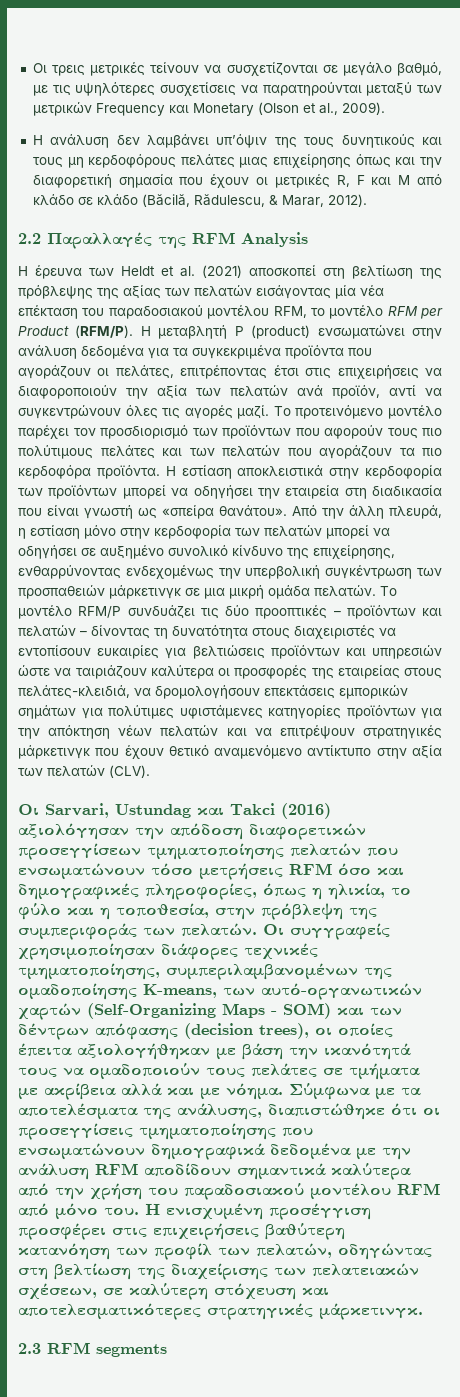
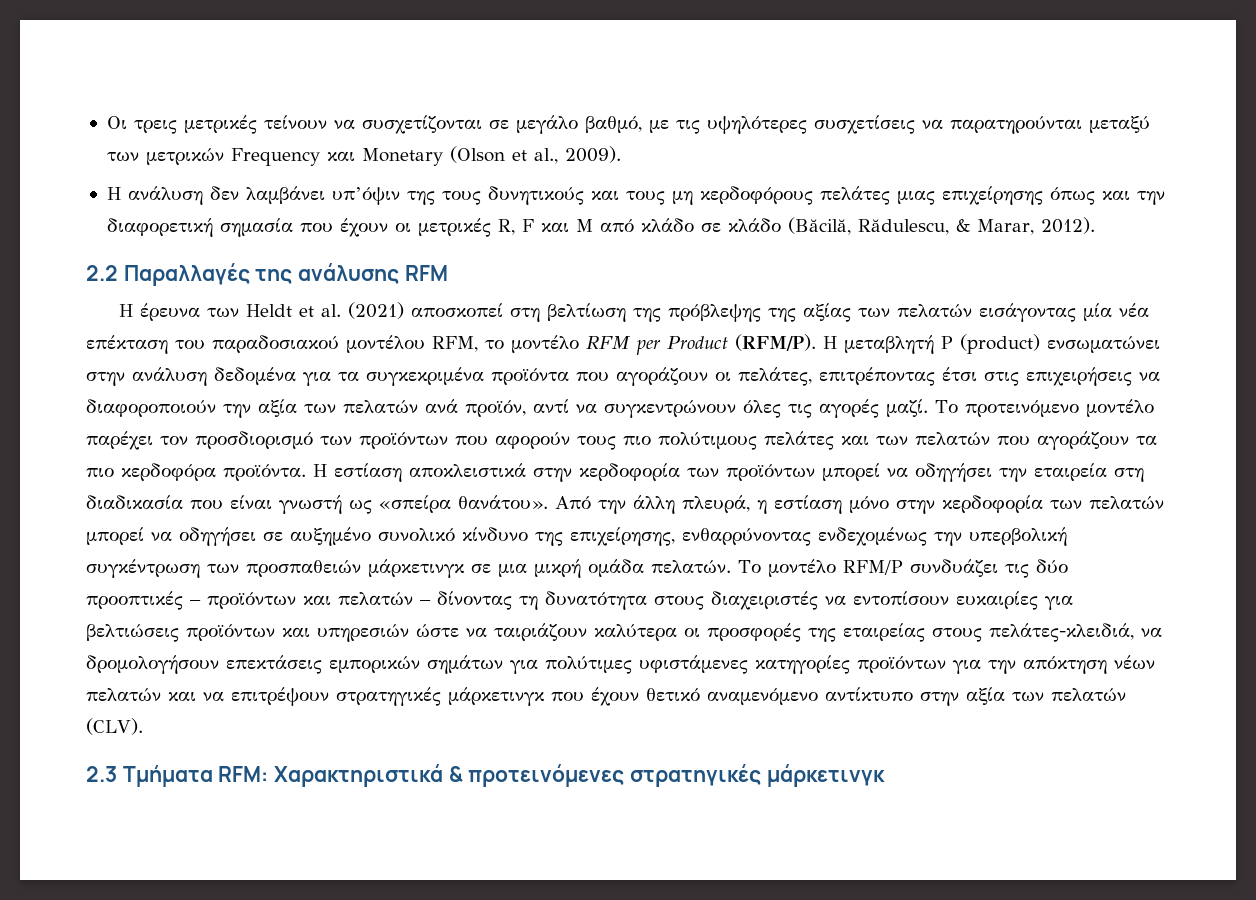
[192,232,308,247] RFM Analysis -> [298,263,448,284] ανάλυσης RFM
[18,803,331,819] [18,823,366,840] [18,843,398,860] [18,863,404,880] [18,883,411,900] [18,903,377,920] [18,923,390,940] [18,943,318,960] [18,963,392,980] [18,983,422,1000] [18,1003,402,1020] [18,1023,393,1040] [18,1043,411,1060] [18,1063,420,1080] [18,1083,421,1100] [18,1103,440,1120] [18,1123,313,1140] [18,1143,411,1160] [18,1163,411,1180] [18,1183,440,1200] [18,1203,371,1220] [18,1223,345,1240] [18,1243,432,1260] [18,1263,419,1280] [18,1283,329,1300] [18,1303,423,1320] [18,1342,167,1357] Οι Sarvari, Ustundag και Takci (2016) αξιολόγησαν την απόδοση διαφορετικών προσεγγίσεων τμηματοποίησης πελατών που ενσωματώνουν τόσο μετρήσεις RFM όσο και δημογραφικές πληροφορίες, όπως η ηλικία, το φύλο και η τοποθεσία, στην πρόβλεψη της συμπεριφοράς των πελατών. Οι συγγραφείς χρησιμοποίησαν διάφορες τεχνικές τμηματοποίησης, συμπεριλαμβανομένων της ομαδοποίησης K-means, των αυτό-οργανωτικών χαρτών (Self-Organizing Maps - SOM) και των δέντρων απόφασης (decision trees), οι οποίες έπειτα αξιολογήθηκαν με βάση την ικανότητά τους να ομαδοποιούν τους πελάτες σε τμήματα με ακρίβεια αλλά και με νόημα. Σύμφωνα με τα αποτελέσματα της ανάλυσης, διαπιστώθηκε ότι οι προσεγγίσεις τμηματοποίησης που ενσωματώνουν δημογραφικά δεδομένα με την ανάλυση RFM αποδίδουν σημαντικά καλύτερα από την χρήση του παραδοσιακού μοντέλου RFM από μόνο του. Η ενισχυμένη προσέγγιση προσφέρει στις επιχειρήσεις βαθύτερη κατανόηση των προφίλ των πελατών, οδηγώντας στη βελτίωση της διαχείρισης των πελατειακών σχέσεων, σε καλύτερη στόχευση και αποτελεσματικότερες στρατηγικές μάρκετινγκ. // 2.3 RFM segments -> [86,764,885,787] 2.3 Τμήματα RFM: Χαρακτηριστικά & προτεινόμενες στρατηγικές μάρκετινγκ

